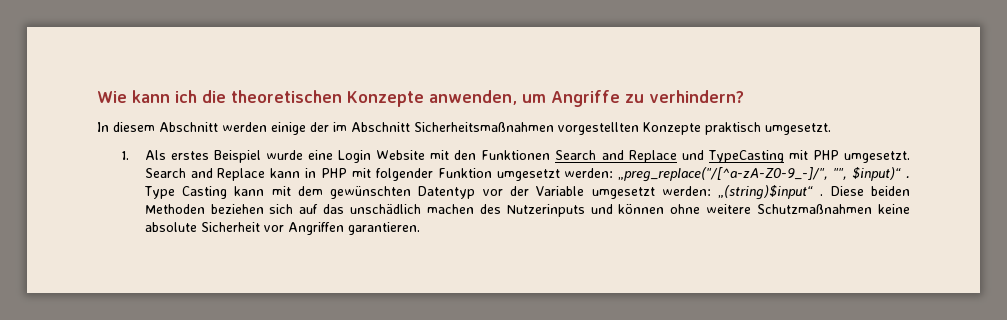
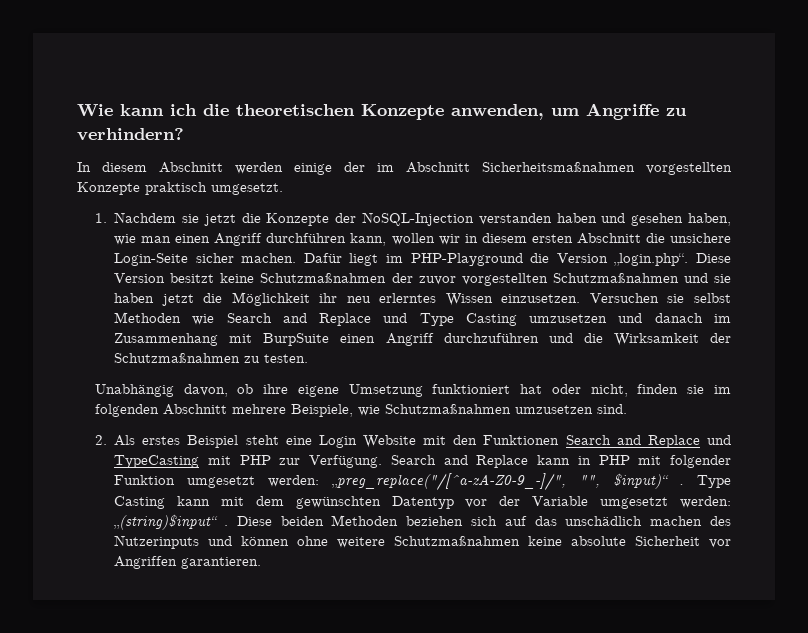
(129, 155) none -> [114,212,731,226] [114,233,731,246] [114,253,731,266] [114,273,731,286] [114,292,731,306] [114,312,731,326] [114,333,731,346] [114,353,309,363] [94,384,731,397] [94,404,627,417] [94,435,107,445] Nachdem sie jetzt die Konzepte der NoSQL-Injection verstanden haben und gesehen haben, wie man einen Angriff durchführen kann, wollen wir in diesem ersten Abschnitt die unsichere Login-Seite sicher machen. Dafür liegt im PHP-Playground die Version „login.php“. Diese Version besitzt keine Schutzmaßnahmen der zuvor vorgestellten Schutzmaßnahmen und sie haben jetzt die Möglichkeit ihr neu erlerntes Wissen einzusetzen. Versuchen sie selbst Methoden wie Search and Replace und Type Casting umzusetzen und danach im Zusammenhang mit BurpSuite einen Angriff durchzuführen und die Wirksamkeit der Schutzmaßnahmen zu testen. // Unabhängig davon, ob ihre eigene Umsetzung funktioniert hat oder nicht, finden sie im folgenden Abschnitt mehrere Beispiele, wie Schutzmaßnahmen umzusetzen sind. // 2.
[265,150,303,160] wurde -> [245,435,279,445] steht
[844,151,911,163] umgesetzt. -> [279,455,383,468] zur Verfügung.

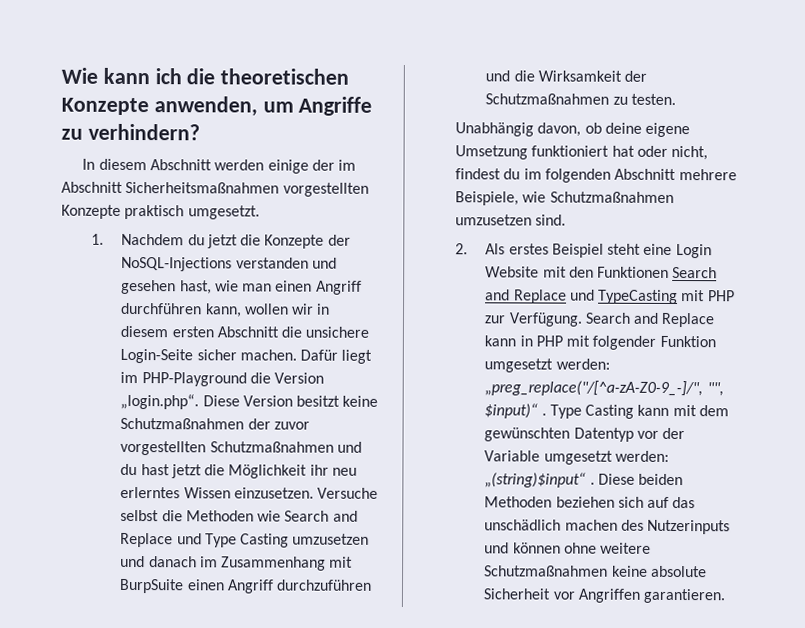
[181,214,199,223] sie -> [187,234,205,246] du
[361,212,597,226] NoSQL-Injection verstanden haben -> [121,256,309,272] NoSQL-Injections verstanden
[688,213,731,226] haben, -> [179,280,212,295] hast,
[714,274,731,283] [114,293,155,303] sie haben -> [120,463,170,476] du hast
[589,293,731,303] Versuchen sie selbst -> [317,487,379,499] [120,509,183,522] Versuche selbst die
[263,384,289,394] ihre -> [605,122,643,134] deine
[637,384,705,394] finden sie -> [455,168,521,180] findest du

